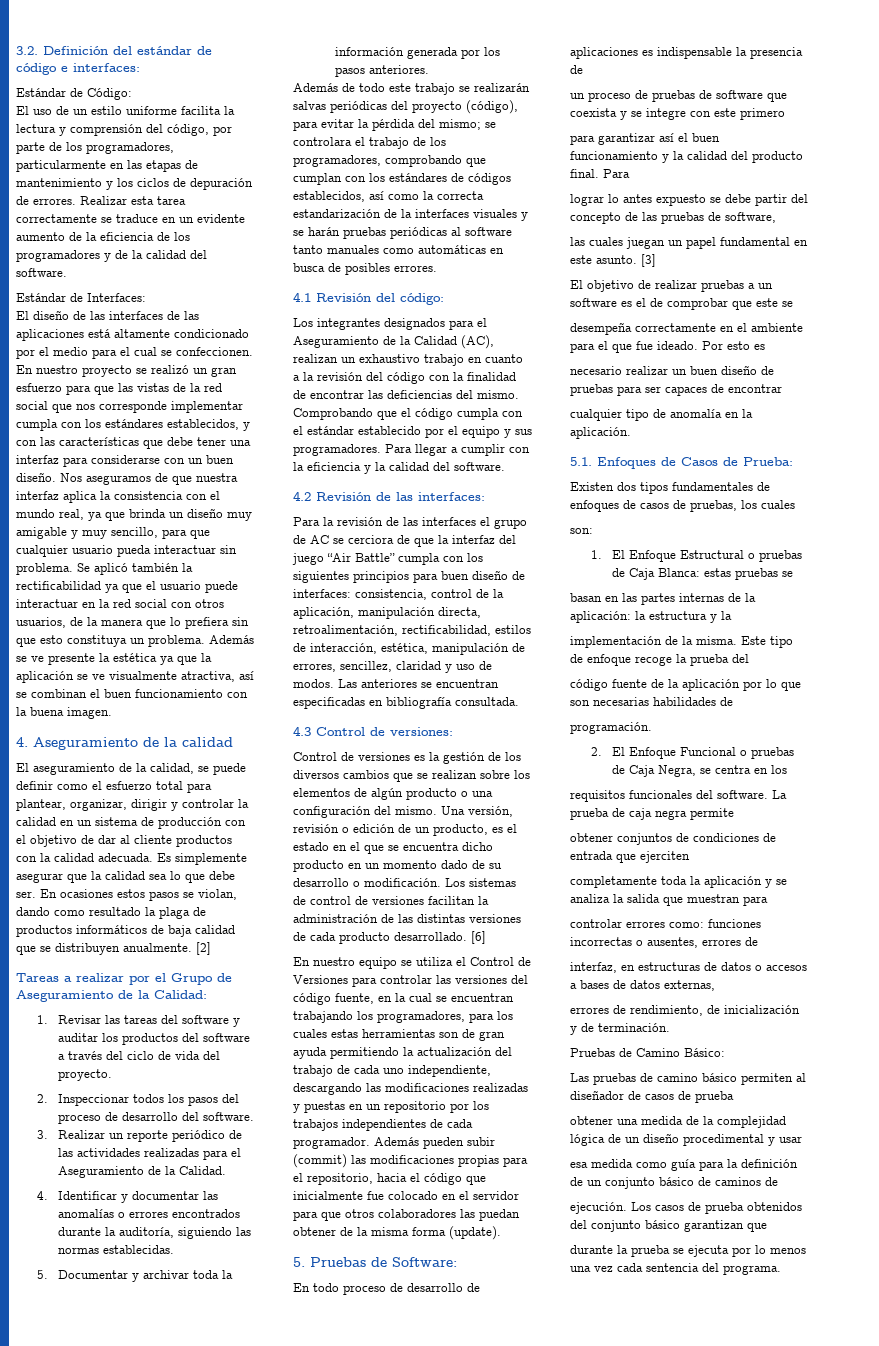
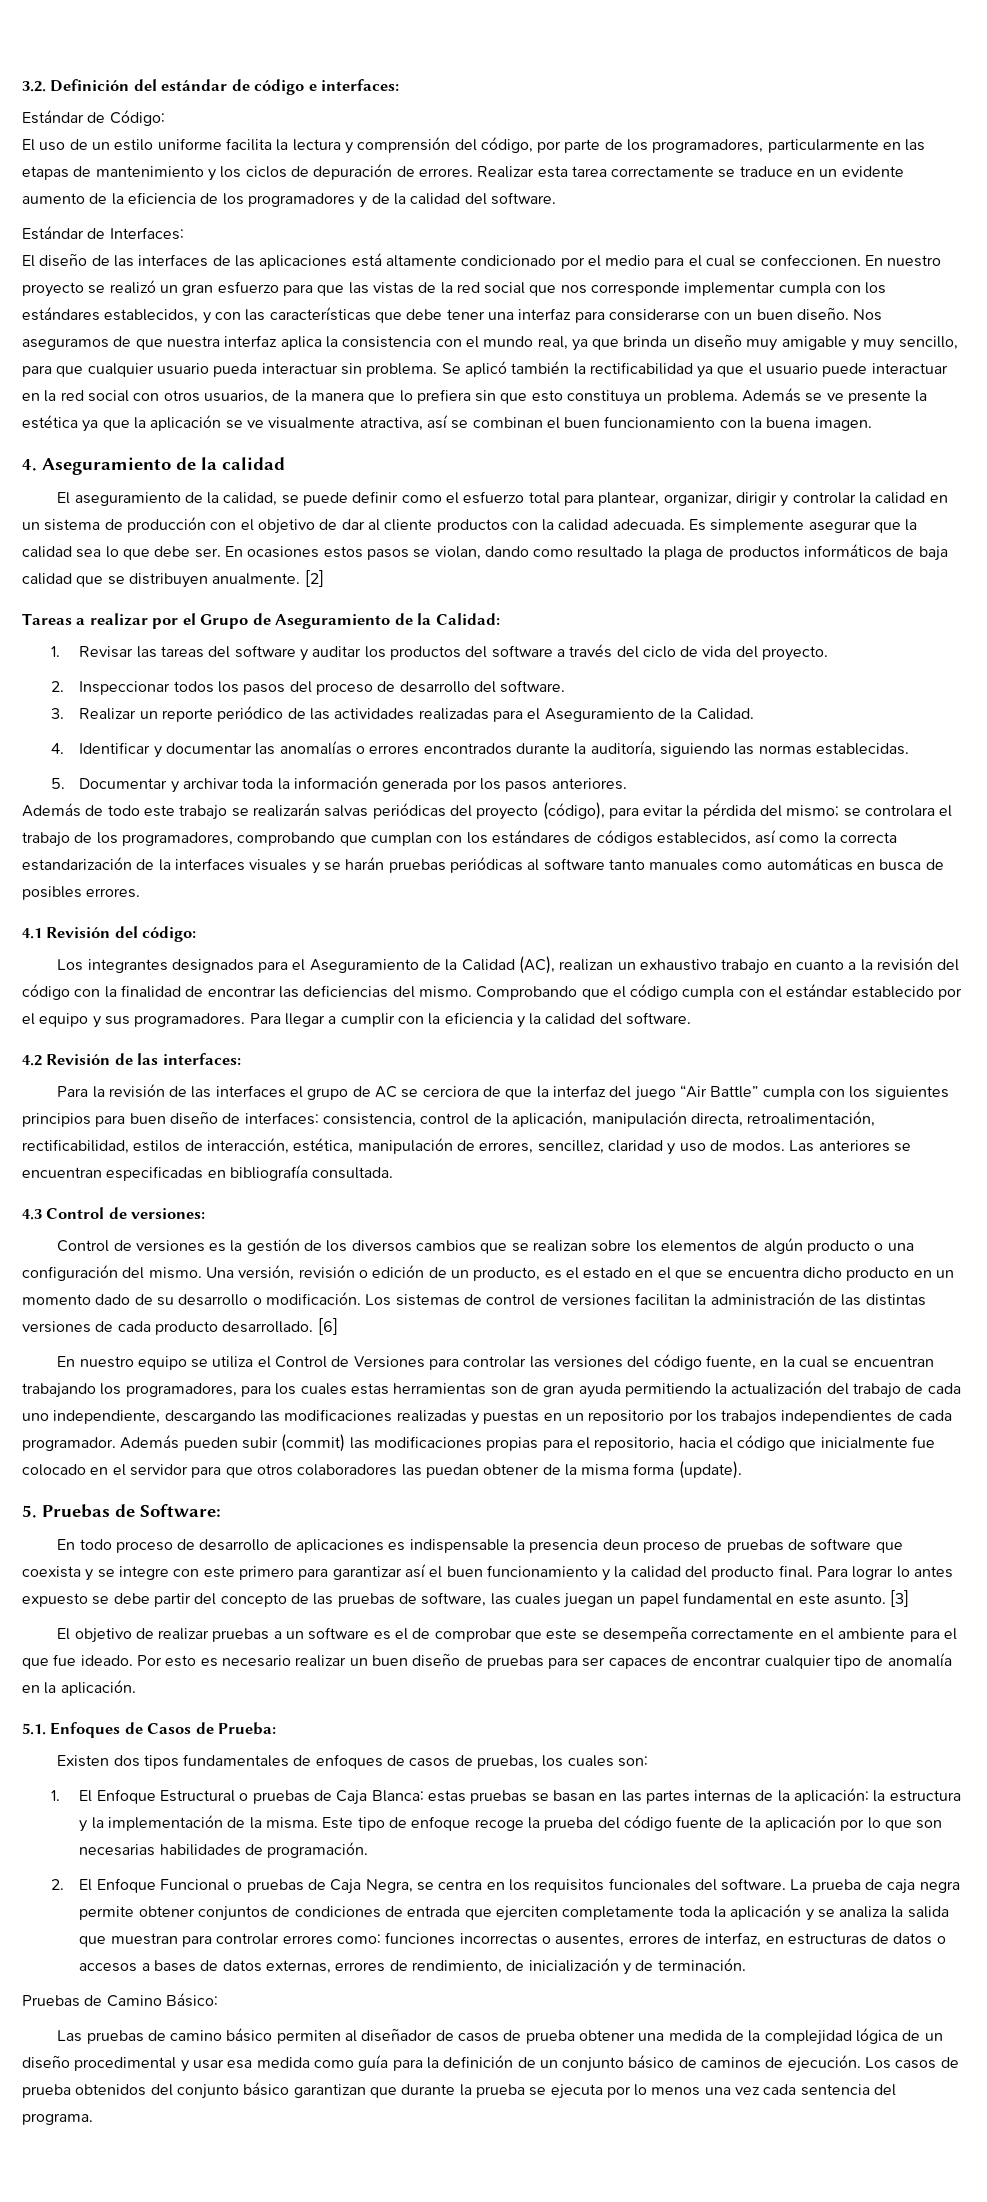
[570,65,583,74] [570,93,585,99] de // un -> [602,1539,639,1550] deun
(785, 114) // -> (294, 1573) none
(630, 173) // -> (849, 1571) none
(776, 217) // -> (487, 1599) none
(793, 304) // -> (599, 1635) none
(765, 347) // -> (218, 1662) none
(782, 388) // -> (762, 1660) none
(795, 504) // -> (614, 1761) none
(794, 574) // -> (549, 1797) none
(732, 615) // -> (104, 1823) none
(749, 658) // -> (620, 1823) none
(733, 701) // -> (263, 1849) none
(788, 769) // -> (530, 1885) none
(734, 814) // -> (135, 1913) none
(690, 857) // -> (558, 1913) none
(768, 901) // -> (212, 1941) none
(758, 941) // -> (701, 1938) none
(715, 985) // -> (331, 1967) none
(734, 1097) // -> (575, 2037) none
(802, 1139) // -> (224, 2064) none
(778, 1181) // -> (784, 2062) none
(767, 1227) // -> (397, 2092) none

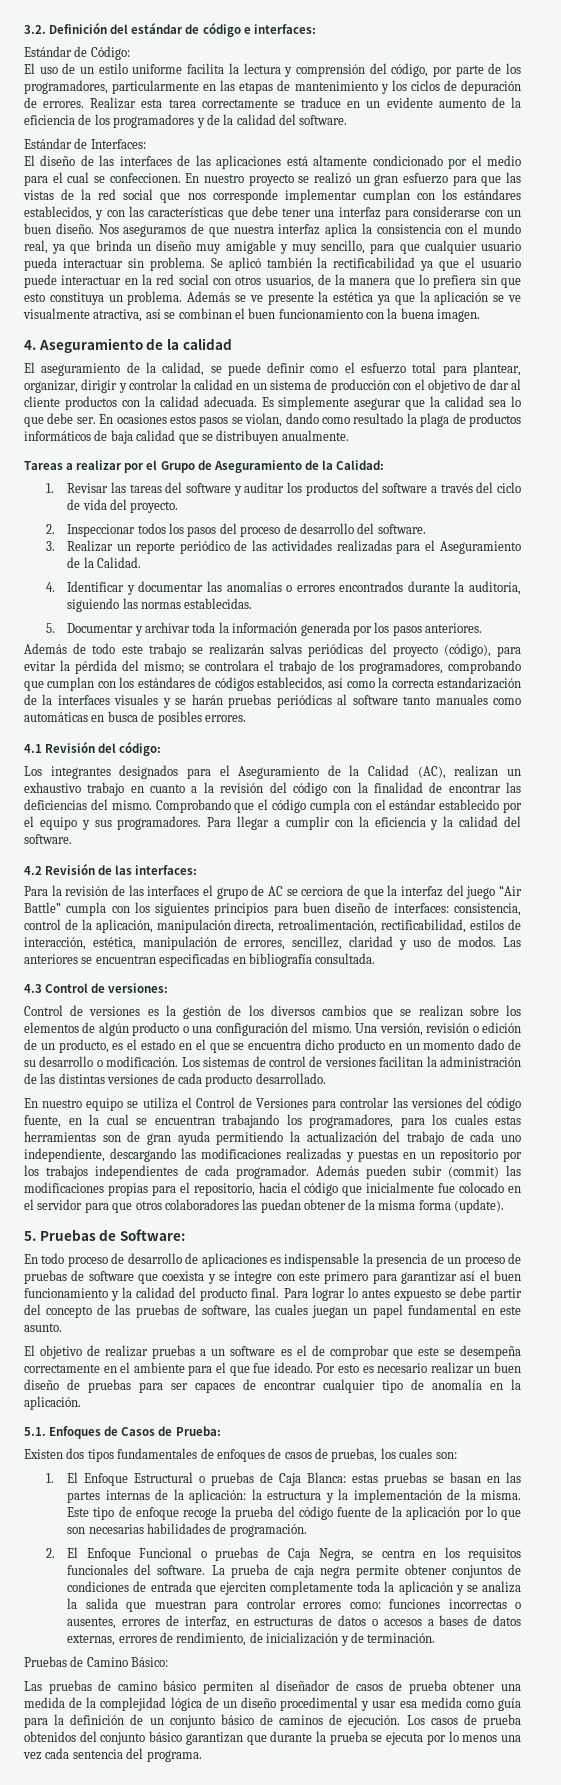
[778,282,831,296] cumpla -> [362,189,410,203] cumplan
[304,570,324,587] [2] -> (349, 435) none
[317,1318,338,1335] [6] -> (326, 1078) none
[602,1539,639,1550] deun -> [430,1253,462,1264] de un
[890,1590,910,1607] [3] -> (62, 1327) none

